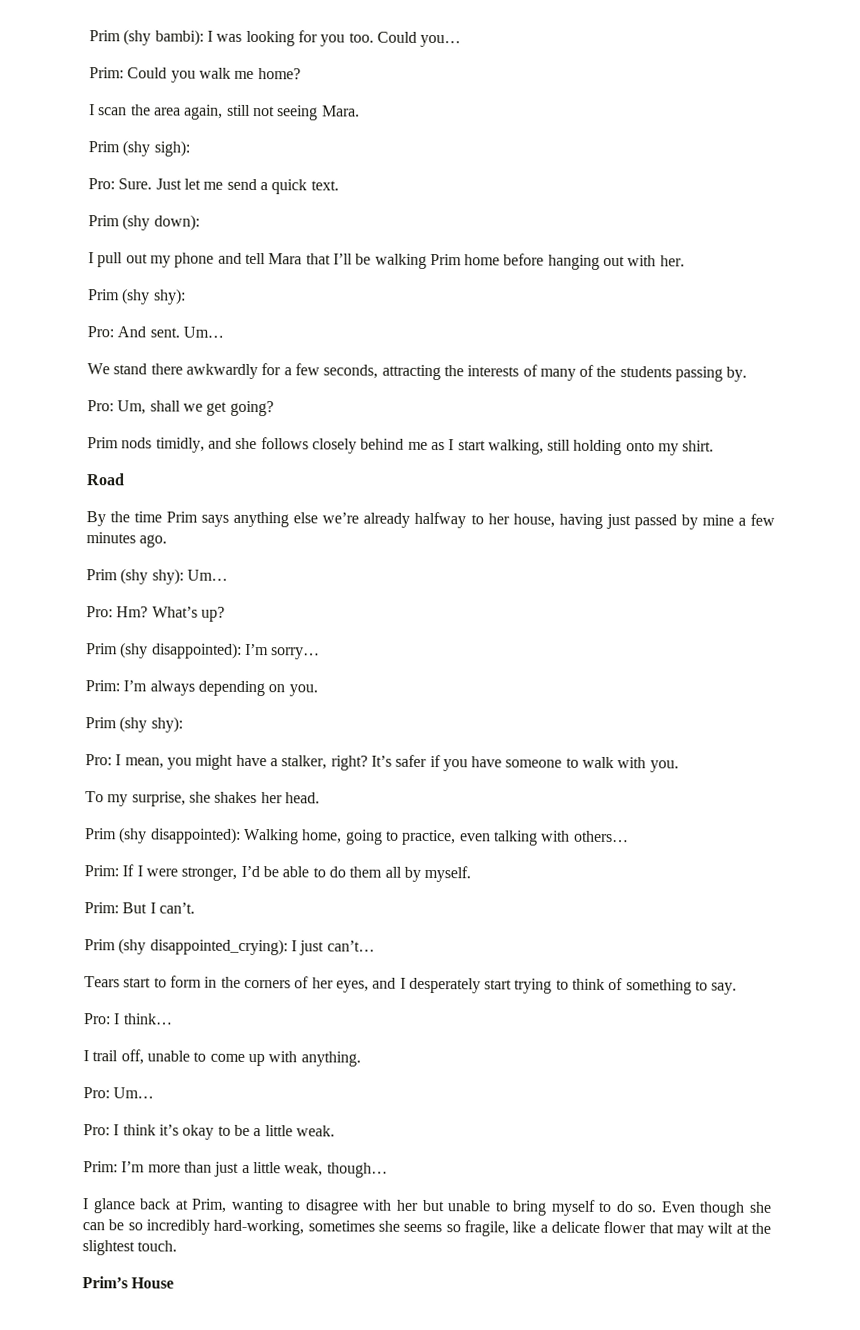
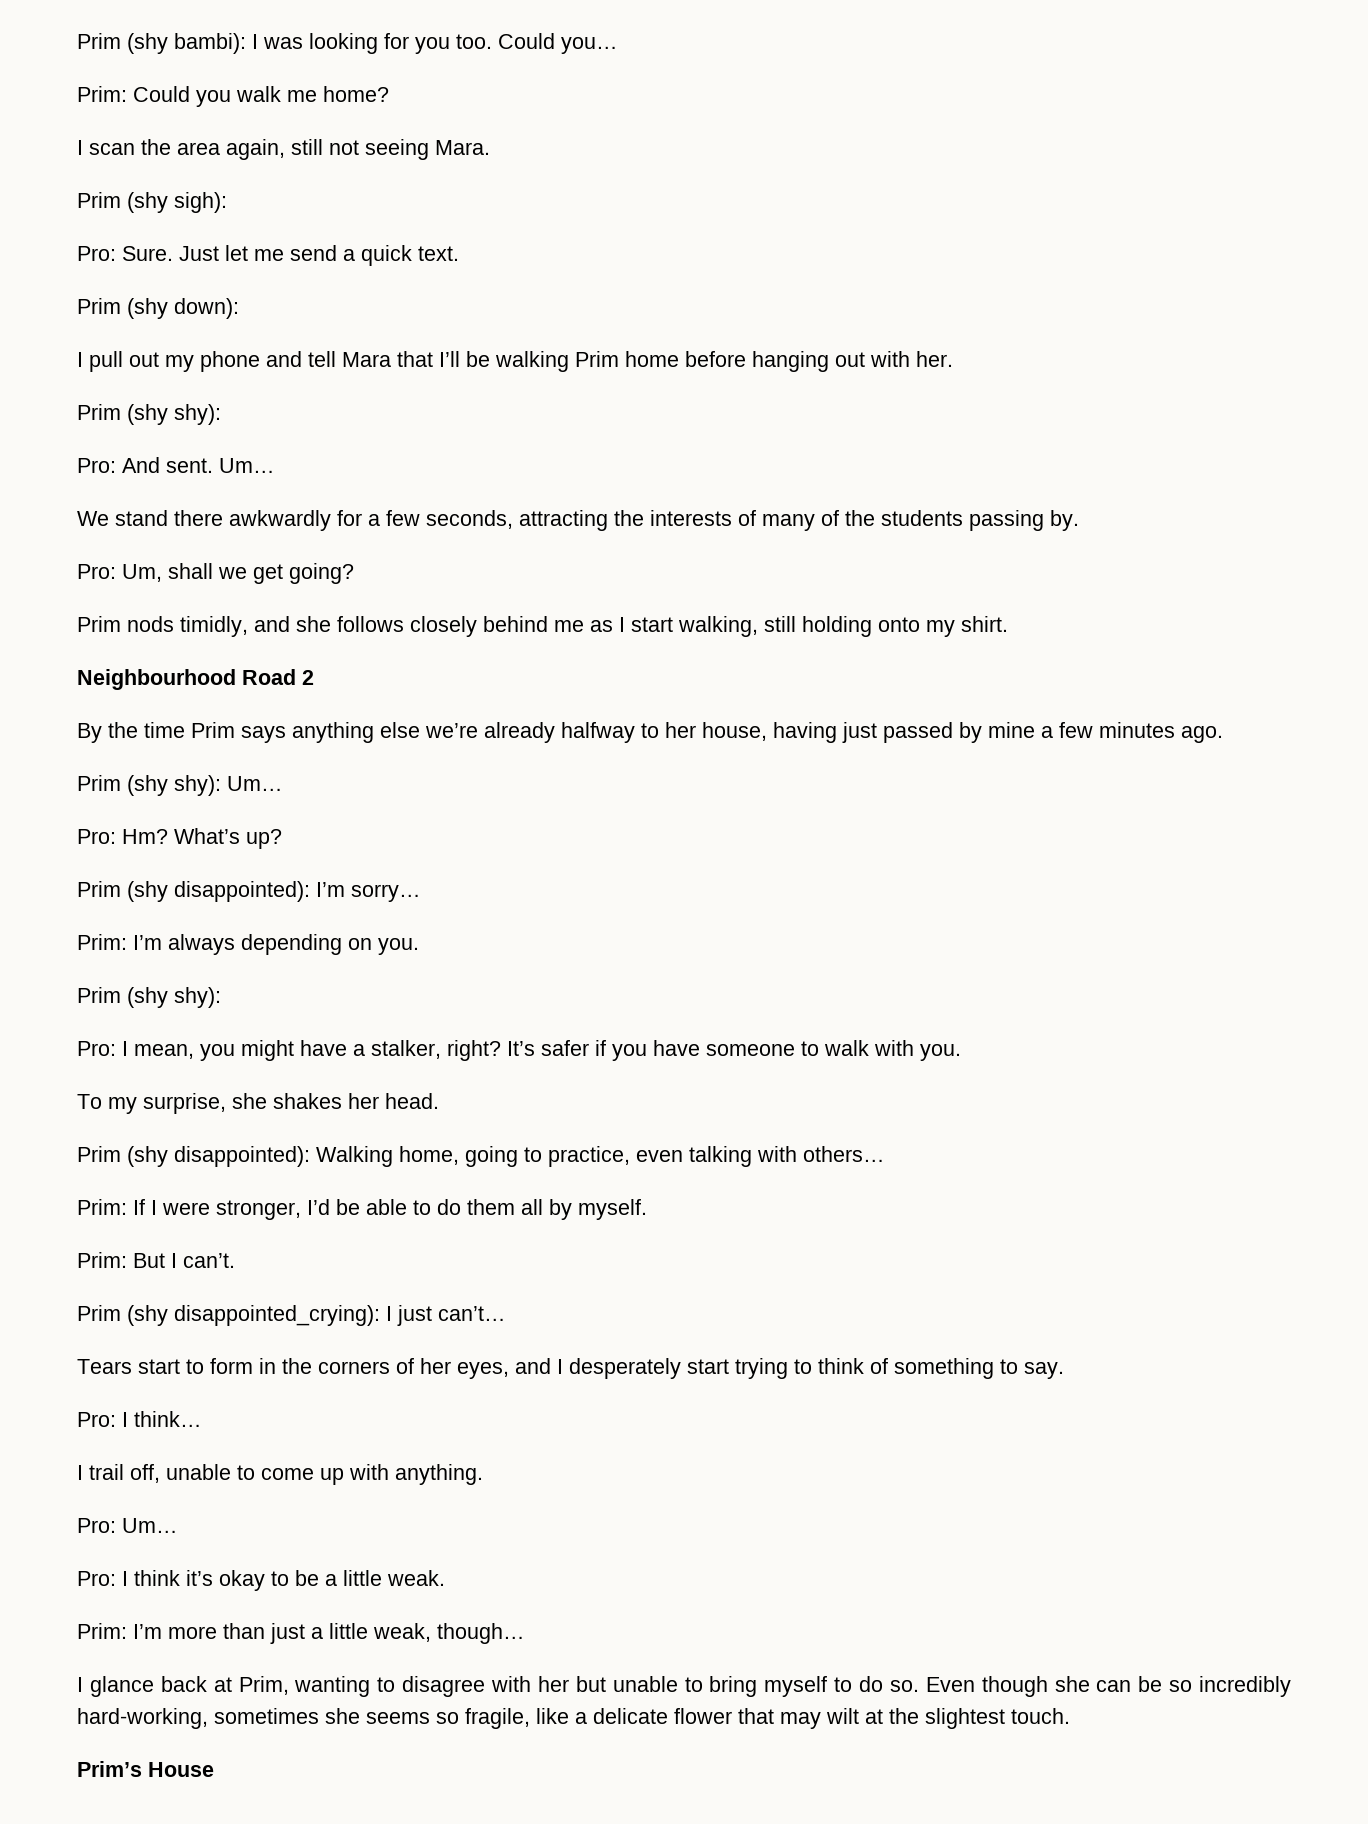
(715, 446) none -> [77,669,236,690] Neighbourhood
(125, 479) none -> [302,670,314,685] 2

